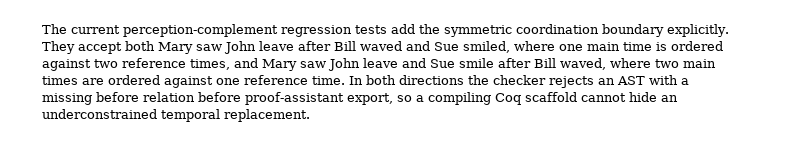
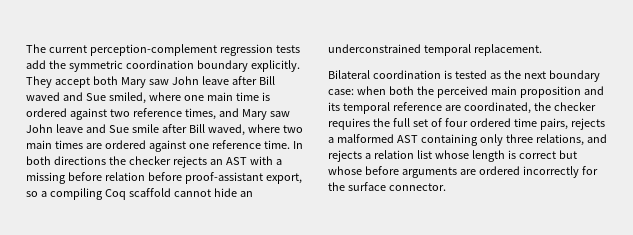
(310, 115) none -> [328,70,600,82] [328,86,604,98] [328,102,596,114] [328,118,605,130] [328,134,607,146] [328,150,577,162] [328,166,598,178] [328,182,446,191] // Bilateral coordination is tested as the next boundary case: when both the perceived main proposition and its temporal reference are coordinated, the checker requires the full set of four ordered time pairs, rejects a malformed AST containing only three relations, and rejects a relation list whose length is correct but whose before arguments are ordered incorrectly for the surface connector.

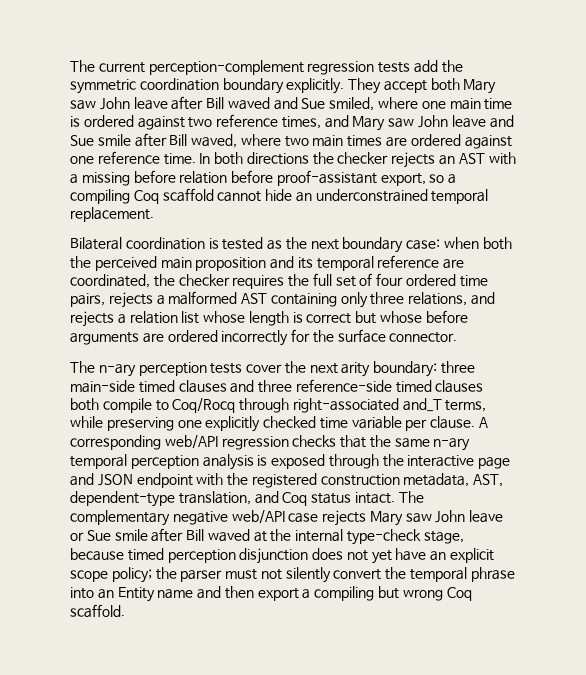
(446, 187) none -> [70,361,476,377] [70,379,484,393] [70,398,487,413] [70,416,489,432] [70,435,471,451] [70,454,511,470] [70,473,504,488] [70,491,424,507] [70,510,504,526] [70,528,464,545] [70,548,495,564] [70,567,515,583] [70,586,472,602] [70,604,125,618] // The n-ary perception tests cover the next arity boundary: three main-side timed clauses and three reference-side timed clauses both compile to Coq/Rocq through right-associated and_T terms, while preserving one explicitly checked time variable per clause. A corresponding web/API regression checks that the same n-ary temporal perception analysis is exposed through the interactive page and JSON endpoint with the registered construction metadata, AST, dependent-type translation, and Coq status intact. The complementary negative web/API case rejects Mary saw John leave or Sue smile after Bill waved at the internal type-check stage, because timed perception disjunction does not yet have an explicit scope policy; the parser must not silently convert the temporal phrase into an Entity name and then export a compiling but wrong Coq scaffold.

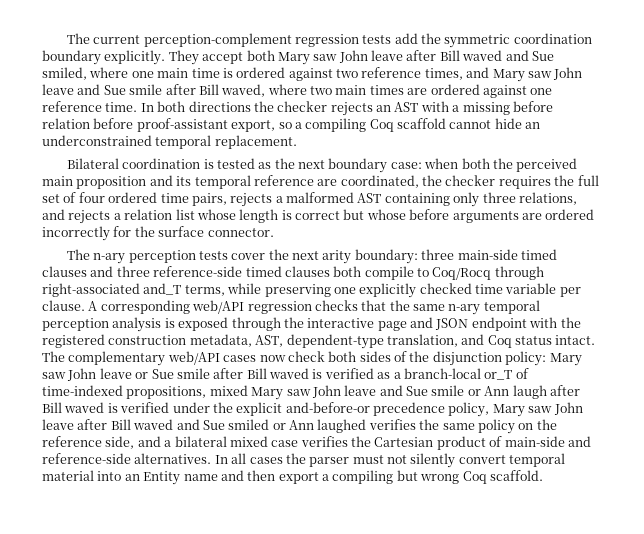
[172,510,367,526] negative web/API case rejects -> [167,351,547,366] web/API cases now check both sides of the disjunction policy:
[253,529,464,545] [70,548,495,564] [70,567,152,583] at the internal type-check stage, because timed perception disjunction does not yet have an explicit scope policy; -> [312,368,529,380] [42,385,580,400] [42,402,583,417] [42,419,557,434] [42,436,591,450] [42,453,283,464] is verified as a branch-local or_T of time-indexed propositions, mixed Mary saw John leave and Sue smile or Ann laugh after Bill waved is verified under the explicit and-before-or precedence policy, Mary saw John leave after Bill waved and Sue smiled or Ann laughed verifies the same policy on the reference side, and a bilateral mixed case verifies the Cartesian product of main-side and reference-side alternatives. In all cases
[385,567,515,582] the temporal phrase -> [509,453,566,467] [42,470,94,481] temporal material

